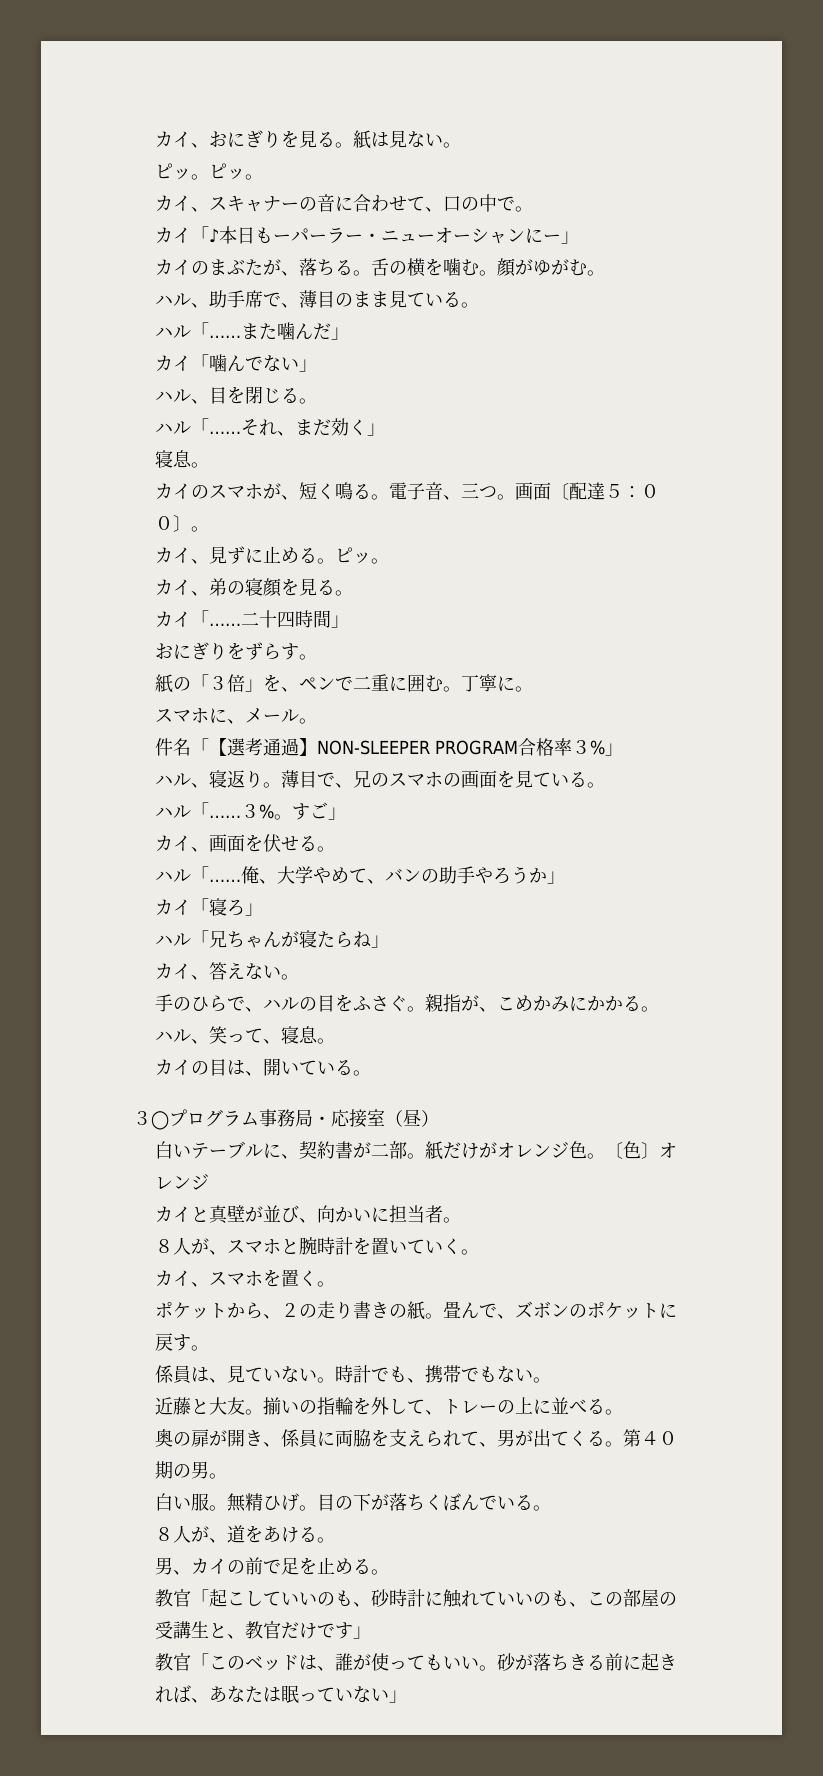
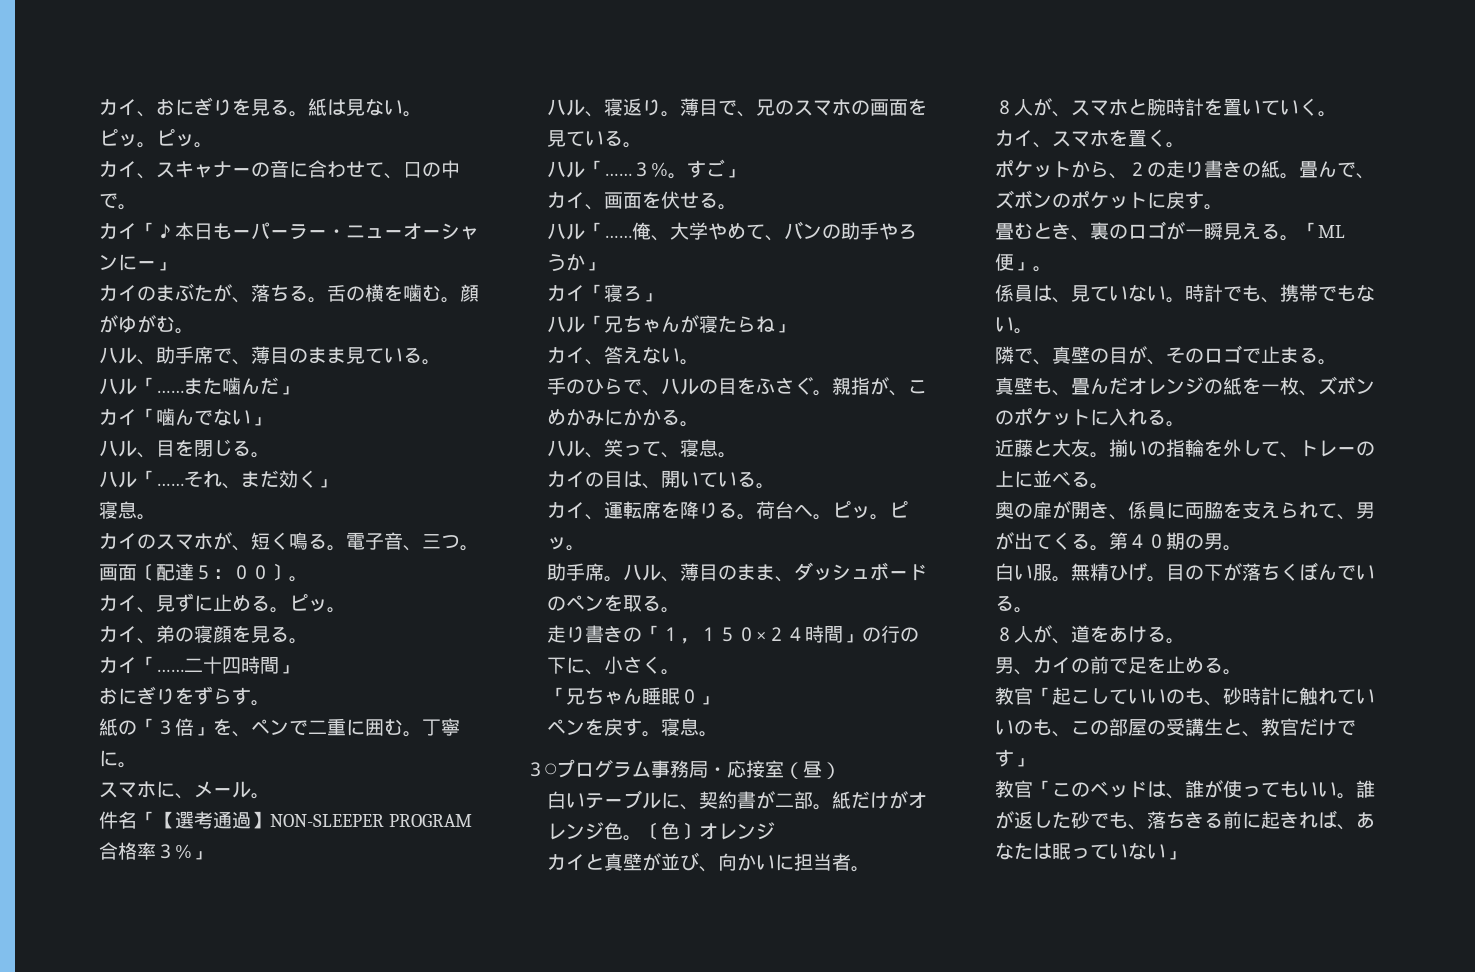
(372, 1073) none -> [547,501,909,520] [547,537,586,551] [547,562,928,582] [547,595,681,613] [547,625,920,644] [547,656,681,675] [547,687,719,705] [547,718,719,737] // カイ、運転席を降りる。荷台へ。ピッ。ピッ。 // 助手席。ハル、薄目のまま、ダッシュボードのペンを取る。 // 走り書きの「１，１５０×２４時間」の行の下に、小さく。 // 「兄ちゃん睡眠０」 // ペンを戻す。寝息。
(210, 1348) none -> [995,221,1346,241] [995,253,1053,272] // 畳むとき、裏のロゴが一瞬見える。「ML便」。
(552, 1380) none -> [995,345,1338,365] [995,376,1376,396] [995,408,1186,427] // 隣で、真壁の目が、そのロゴで止まる。 // 真壁も、畳んだオレンジの紙を一枚、ズボンのポケットに入れる。
[497,1653,534,1671] 砂が -> [1356,780,1376,798] [995,811,1148,830] 誰が返した砂でも、

